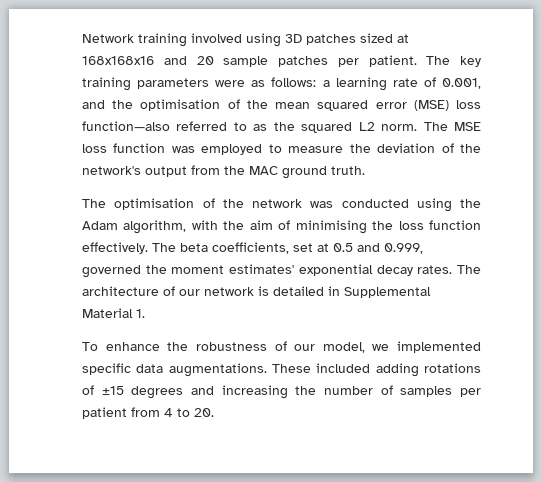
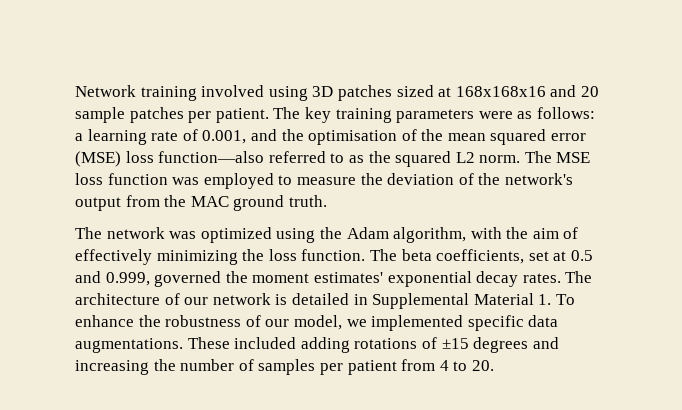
[114,198,244,210] optimisation of the -> (102, 233) none
[341,199,409,208] conducted -> [200,227,272,243] optimized
[295,220,482,234] [82,242,148,254] minimising the loss function effectively. -> [75,249,366,265] effectively minimizing the loss function.
(145, 313) // -> (552, 299) none

